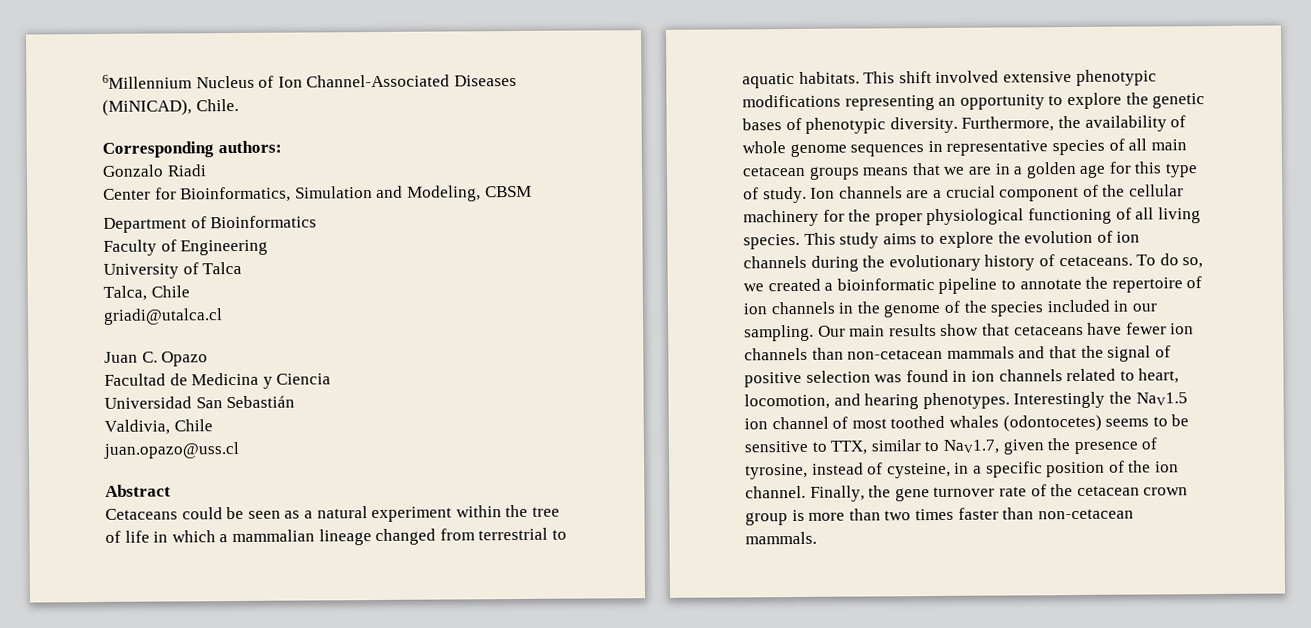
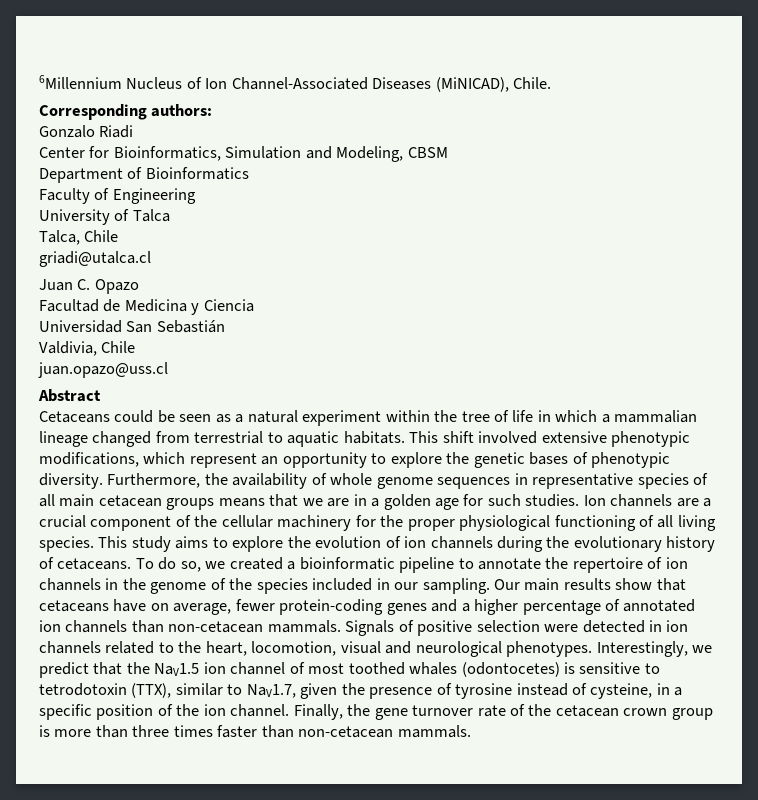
[742,94,935,111] modifications representing -> [39,452,257,468] modifications, which represent
[1134,161,1199,178] [743,186,807,204] this type of study. -> [487,494,580,507] such studies.
[1125,322,1195,335] [744,345,1152,362] fewer ion channels than non-cetacean mammals and that the signal -> [150,599,696,615] [39,620,395,636] on average, fewer protein-coding genes and a higher percentage of annotated ion channels than non-cetacean mammals. Signals
[874,369,949,383] was found -> [544,620,645,633] were detected
(1135, 375) none -> [178,641,202,653] the
[833,391,1106,410] and hearing phenotypes. Interestingly -> [340,641,713,657] [39,662,123,678] visual and neurological phenotypes. Interestingly, we predict that
[1105,414,1190,427] [744,440,869,455] seems to be sensitive to TTX, -> [564,662,660,674] [39,683,172,698] is sensitive to tetrodotoxin (TTX),
[745,463,808,480] tyrosine, -> [455,683,513,699] tyrosine
[884,510,912,521] two -> [132,725,170,737] three

